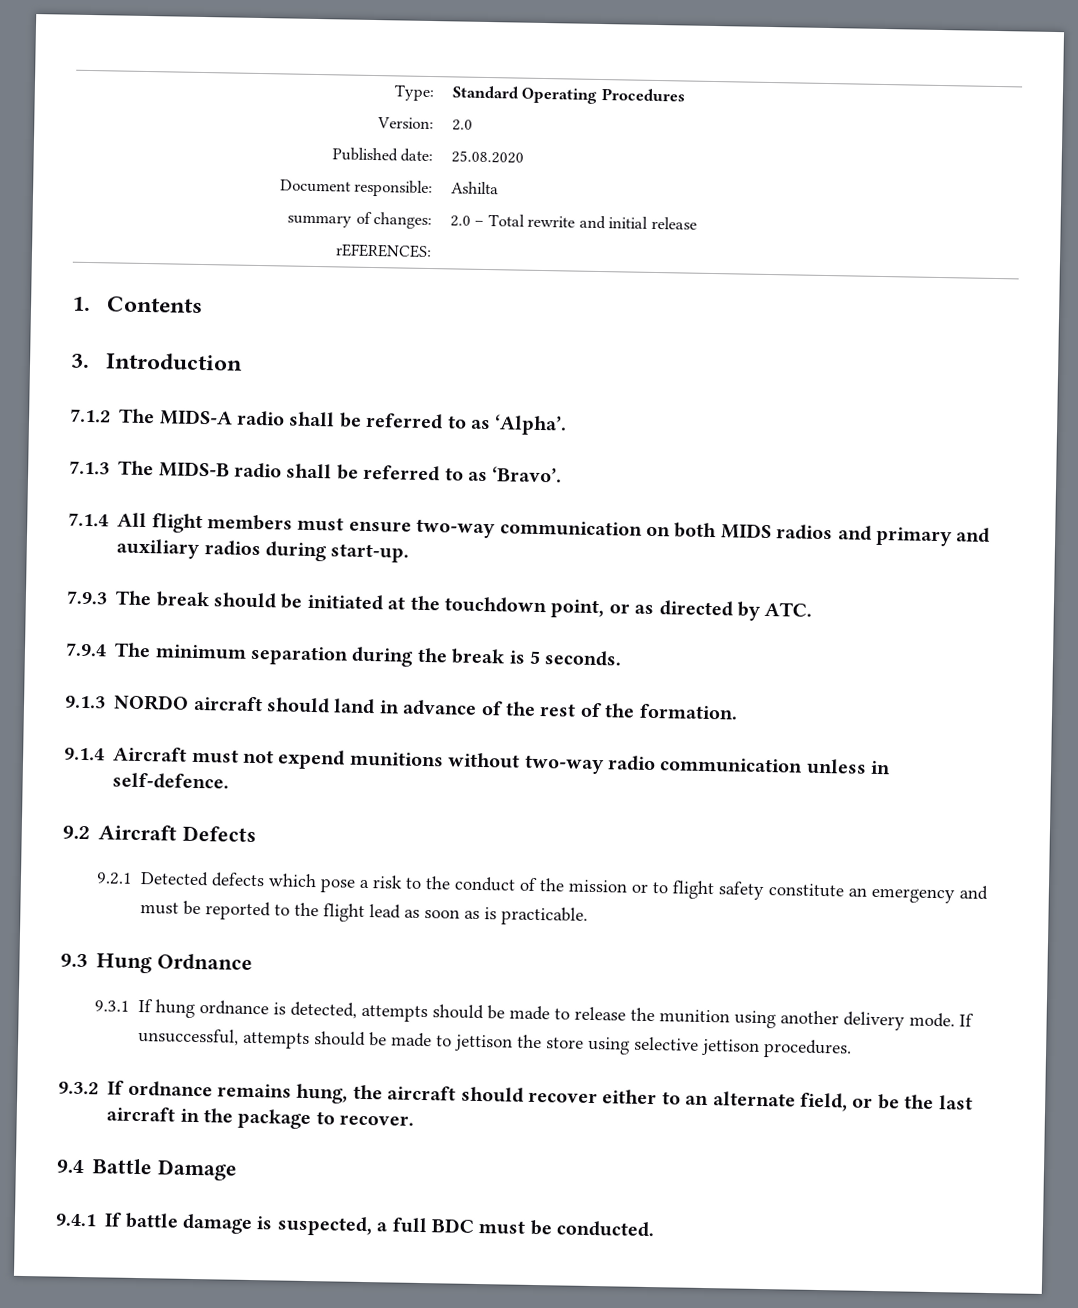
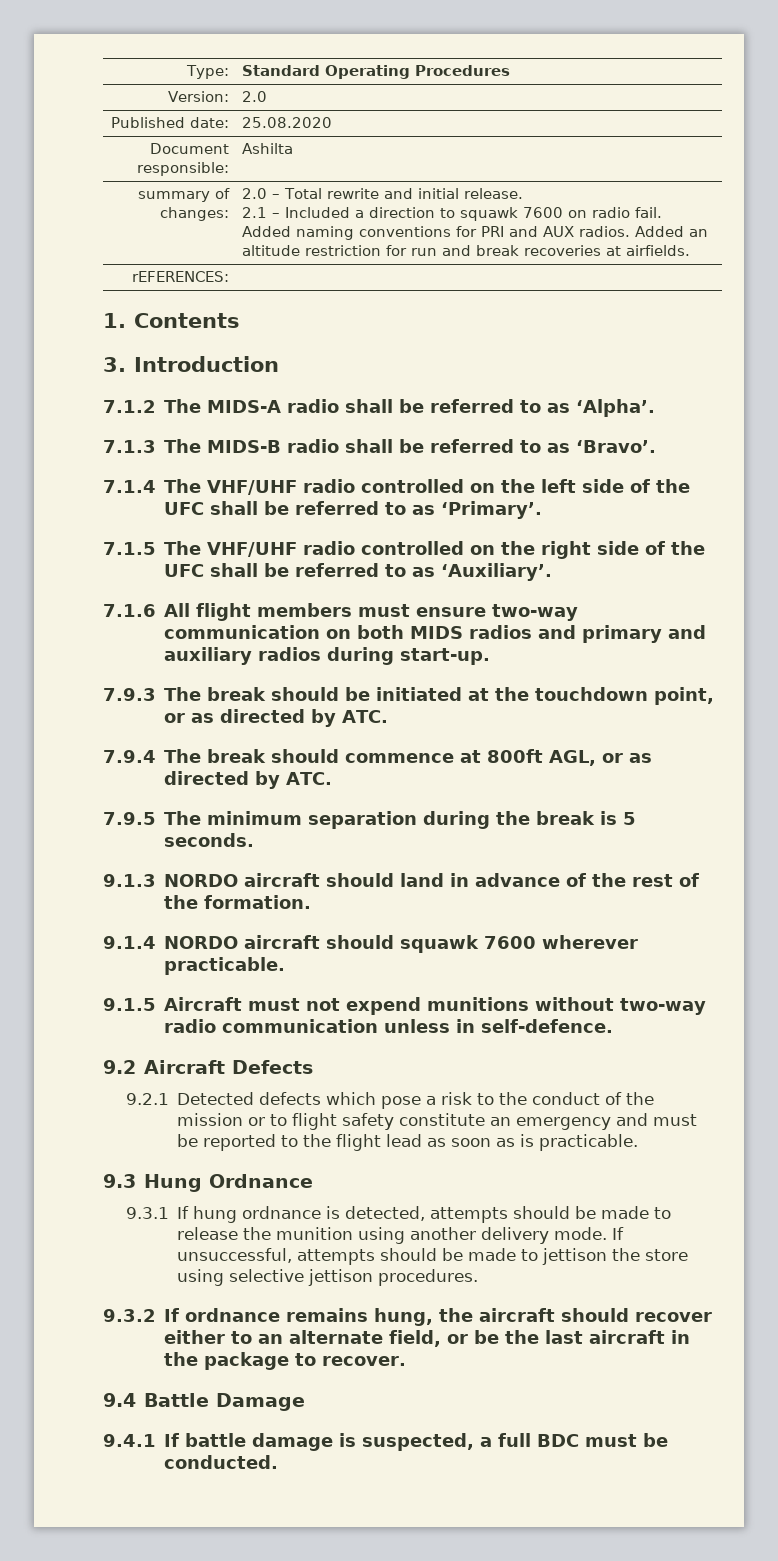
[650,216,697,230] release -> [464,188,524,199] [242,207,663,221] [242,226,709,240] [242,245,691,256] release. // 2.1 – Included a direction to squawk 7600 on radio fail. Added naming conventions for PRI and AUX radios. Added an altitude restriction for run and break recoveries at airfields.
(109, 519) none -> [164,479,691,495] [164,501,543,519] [103,541,706,559] [164,563,553,581] [103,604,156,617] The VHF/UHF radio controlled on the left side of the UFC shall be referred to as ‘Primary’. // 7.1.5 The VHF/UHF radio controlled on the right side of the UFC shall be referred to as ‘Auxiliary’. // 7.1.6
(152, 650) none -> [207,749,653,766] [164,771,333,789] [103,811,202,825] break should commence at 800ft AGL, or as directed by ATC. // 7.9.5 The
(105, 754) none -> [164,935,639,953] [164,957,286,975] [103,998,156,1011] NORDO aircraft should squawk 7600 wherever practicable. // 9.1.5

